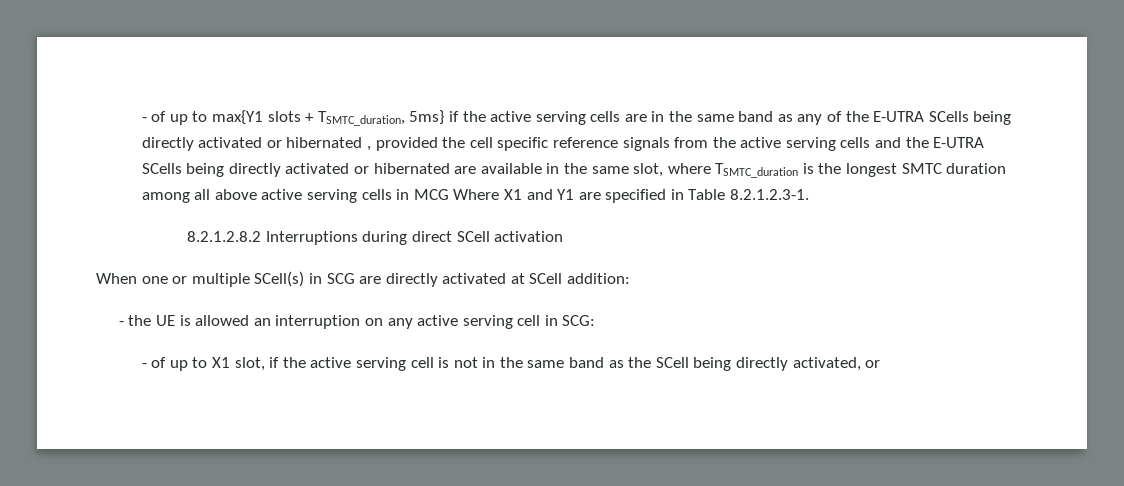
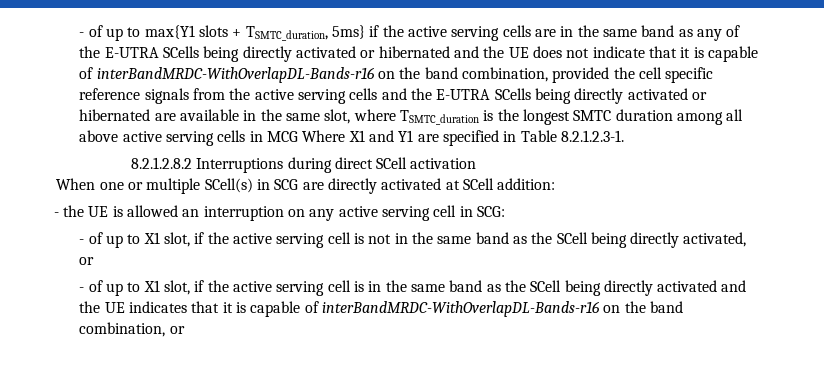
[366,146,371,151] , -> [454,46,758,62] [79,67,549,83] and the UE does not indicate that it is capable of interBandMRDC-WithOverlapDL-Bands-r16 on the band combination,
(881, 364) none -> [79,280,747,296] [79,301,683,317] [79,322,185,337] // - of up to X1 slot, if the active serving cell is in the same band as the SCell being directly activated and the UE indicates that it is capable of interBandMRDC-WithOverlapDL-Bands-r16 on the band combination, or

